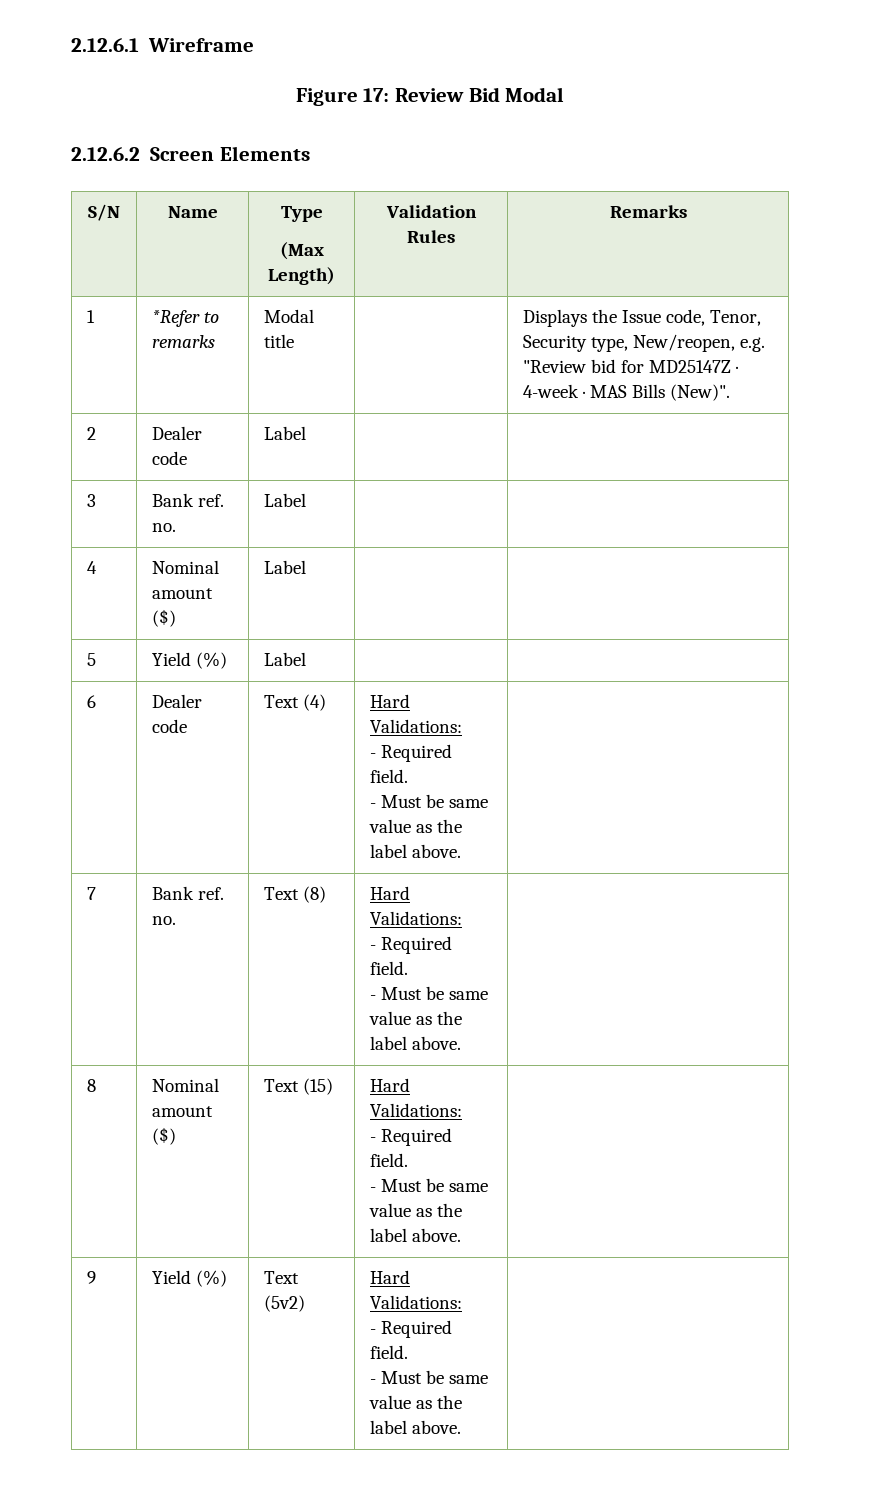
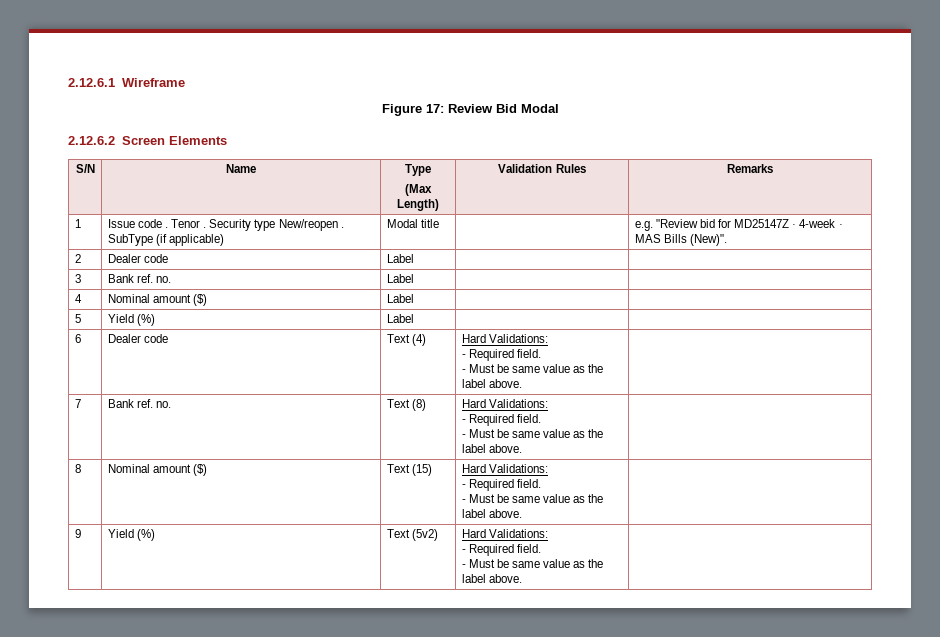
[152,310,220,327] [152,335,216,348] [264,309,315,323] [264,334,295,348] [523,309,762,327] [523,334,736,352] *Refer to remarks | Modal title | | Displays the Issue code, Tenor, Security type, New/reopen, -> [107,219,344,231] [107,234,225,246] [386,219,439,228] Issue code . Tenor . Security type New/reopen . SubType (if applicable) | Modal title | |

